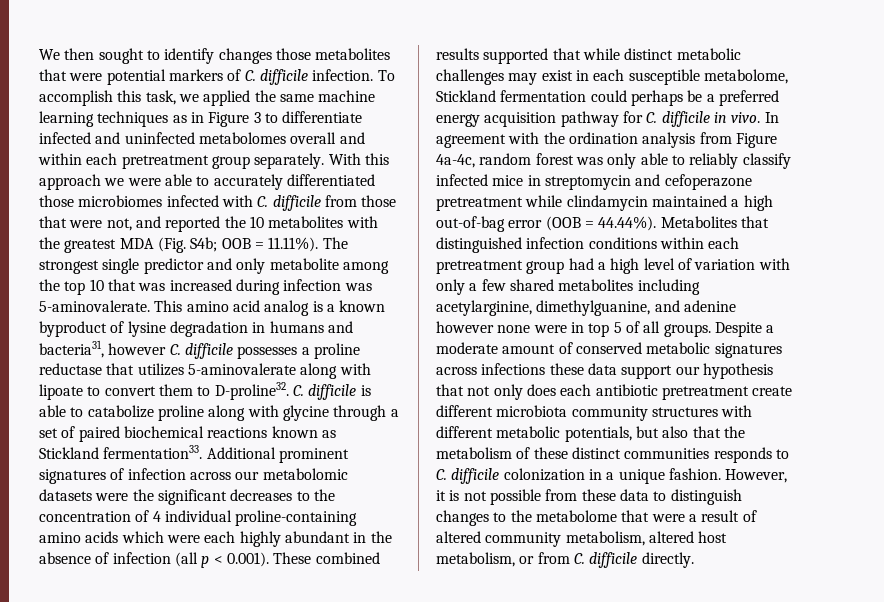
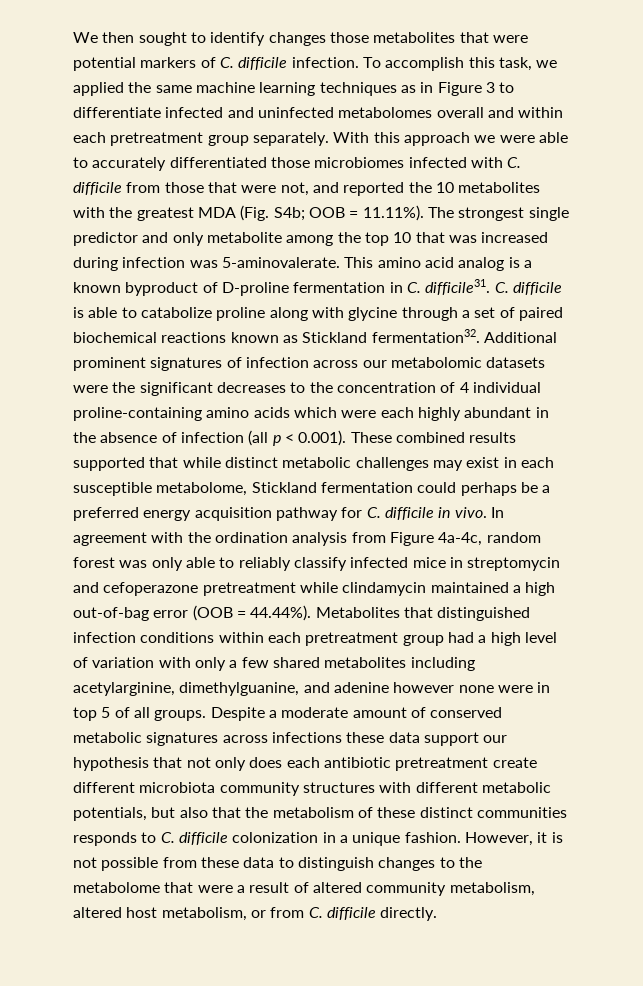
[127,321,353,337] [39,340,360,359] [39,363,371,379] [39,382,289,400] lysine degradation in humans and bacteria31, however C. difficile possesses a proline reductase that utilizes 5-aminovalerate along with lipoate to convert them to D-proline32. -> [221,279,491,296] D-proline fermentation in C. difficile31.
[103,445,203,459] fermentation33. -> [371,329,480,343] fermentation32.

